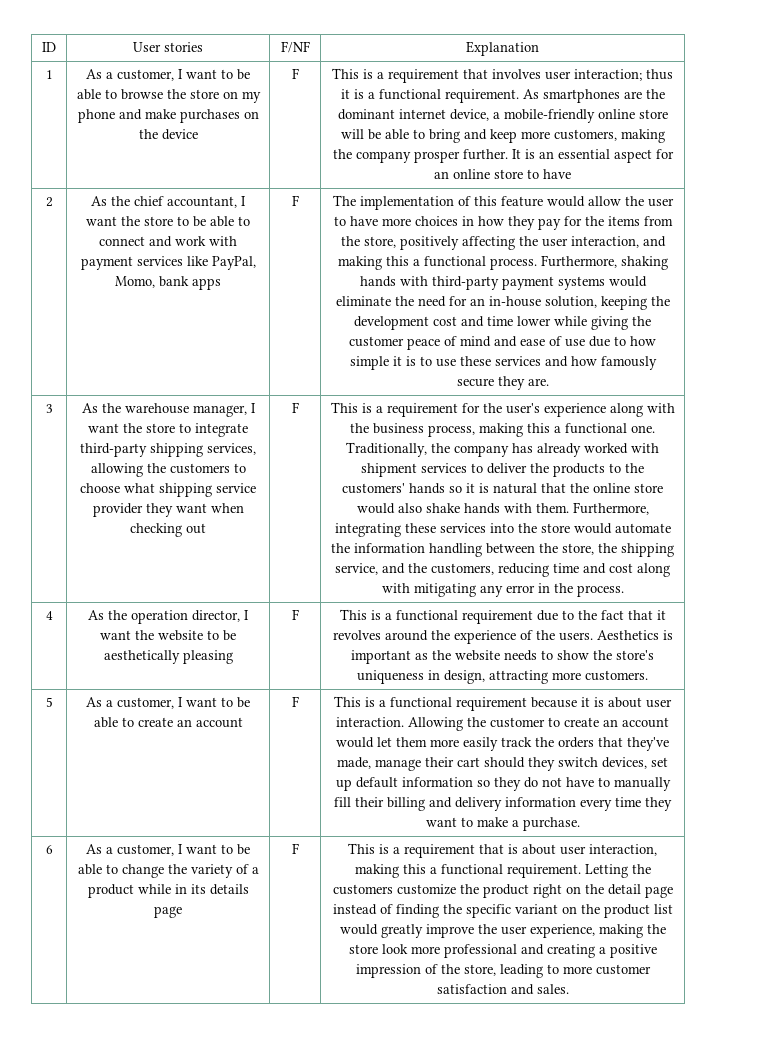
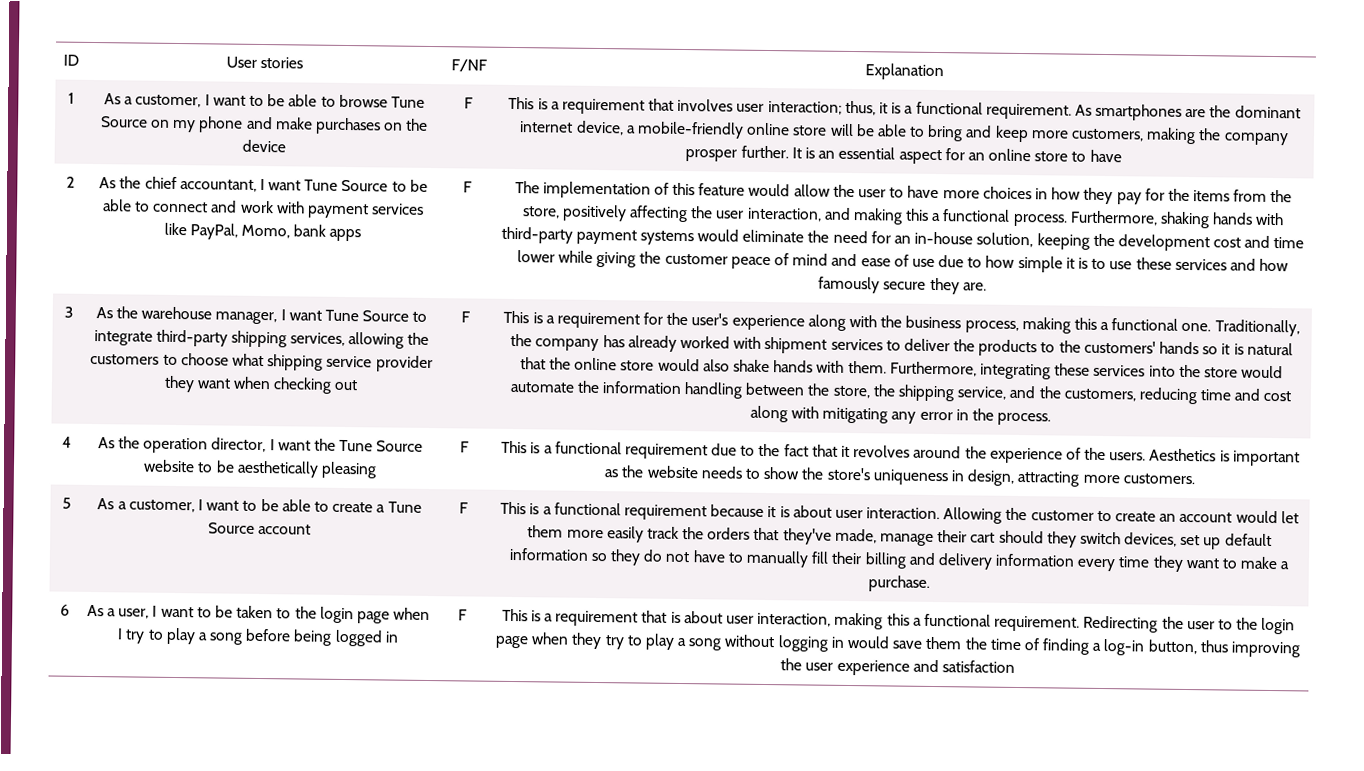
[166,89,219,99] the store -> [390,96,425,108] [100,116,148,128] Tune Source
[646,69,674,80] thus -> [844,100,876,116] thus,
[121,216,173,226] the store -> [304,179,389,192] Tune Source
[123,423,175,433] the store -> [324,309,410,322] Tune Source
(154, 635) none -> [339,439,424,452] Tune Source
[176,719,192,727] an -> [376,501,422,513] [207,522,255,534] a Tune Source
[117,844,250,856] [77,864,259,878] [87,884,249,898] [154,906,182,918] customer, I want to be able to change the variety of a product while in its details page -> [118,605,431,624] [117,627,399,647] user, I want to be taken to the login page when I try to play a song before being logged in
[584,864,651,878] [332,884,673,898] [332,904,673,918] [339,924,666,938] [348,944,657,958] [355,964,651,978] [436,984,569,995] Letting the customers customize the product right on the detail page instead of finding the specific variant on the product list would greatly improve the user experience, making the store look more professional and creating a positive impression of the store, leading to more customer satisfaction and sales. -> [1083,615,1296,635] [494,632,1301,658] [780,658,1015,676] Redirecting the user to the login page when they try to play a song without logging in would save them the time of finding a log-in button, thus improving the user experience and satisfaction

